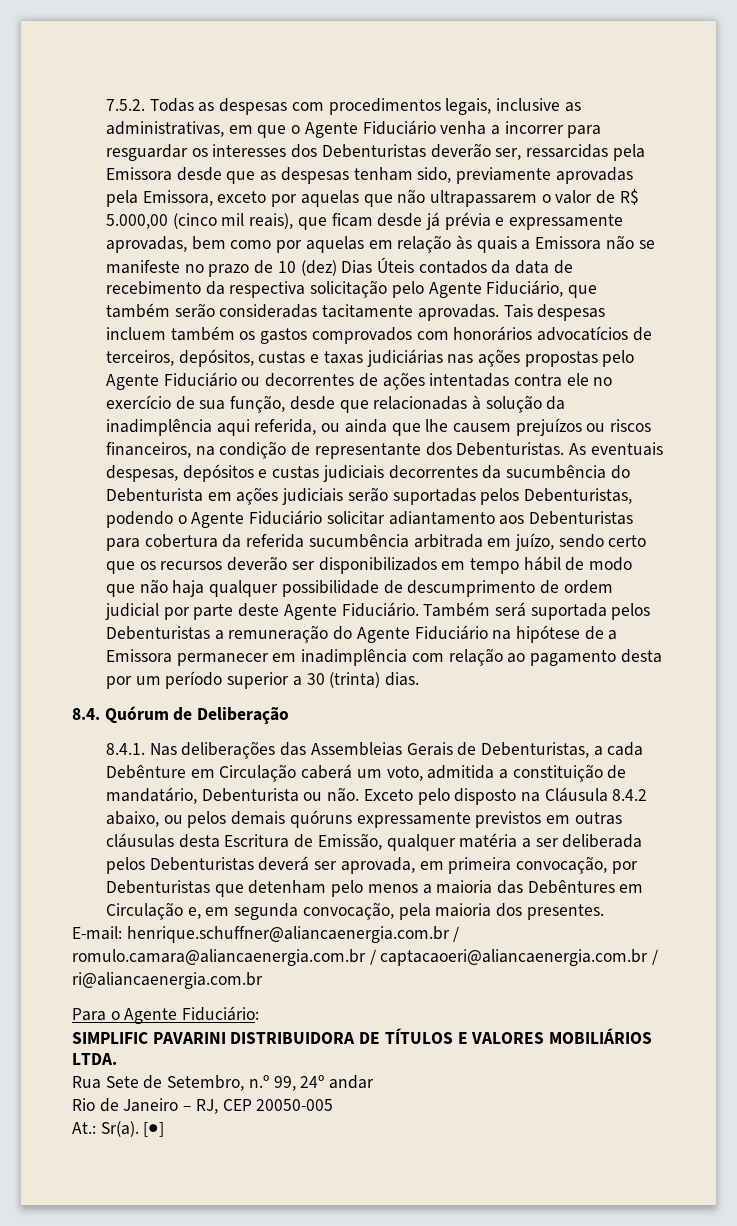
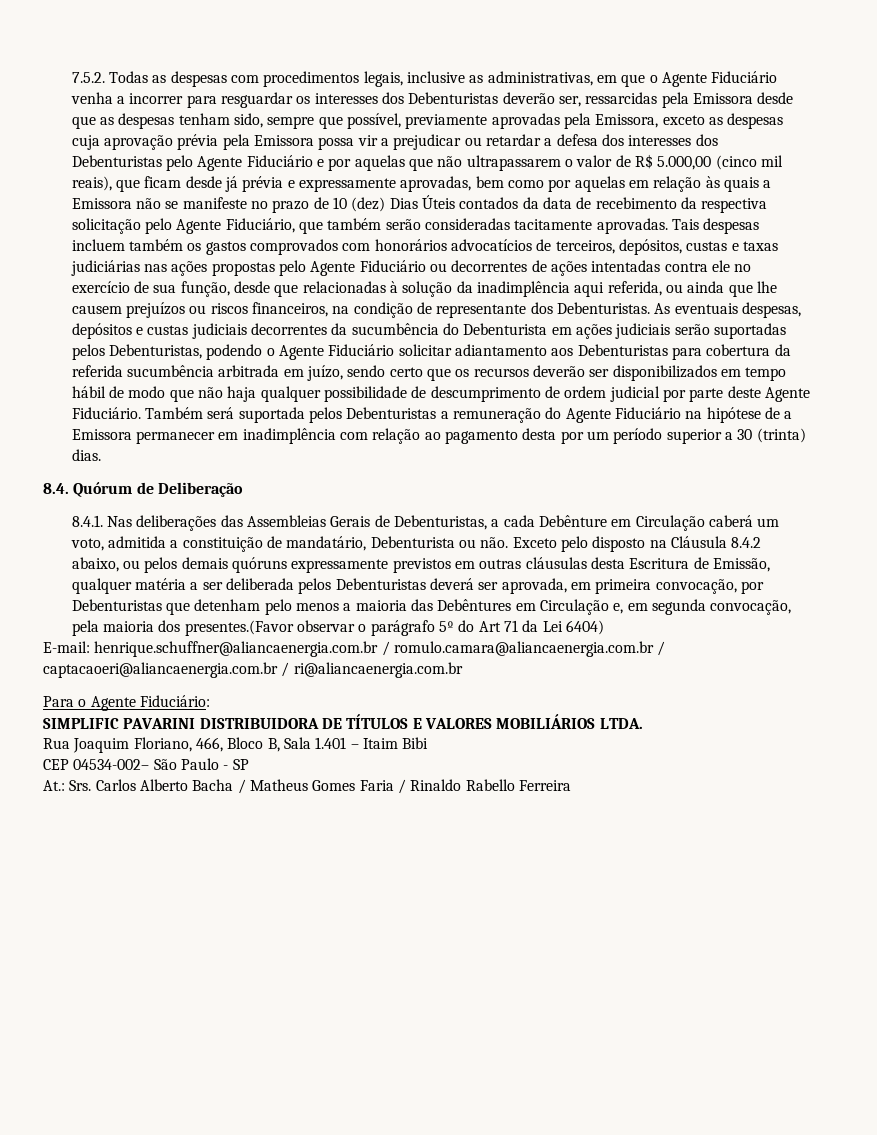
(452, 175) none -> [267,113,402,129] sempre que possível,
(267, 197) none -> [708,113,784,129] [71,134,718,150] [71,155,325,171] as despesas cuja aprovação prévia pela Emissora possa vir a prejudicar ou retardar a defesa dos interesses dos Debenturistas pelo Agente Fiduciário e
[526,904,604,920] presentes. -> [184,620,604,636] presentes.(Favor observar o parágrafo 5º do Art 71 da Lei 6404)
[105,1075,375,1091] [72,1098,334,1114] [72,1121,165,1137] Sete de Setembro, n.º 99, 24º andar // Rio de Janeiro – RJ, CEP 20050-005 // At.: Sr(a). [●] -> [73,737,429,753] [43,758,249,770] [43,779,571,794] Joaquim Floriano, 466, Bloco B, Sala 1.401 – Itaim Bibi // CEP 04534-002– São Paulo - SP // At.: Srs. Carlos Alberto Bacha / Matheus Gomes Faria / Rinaldo Rabello Ferreira

